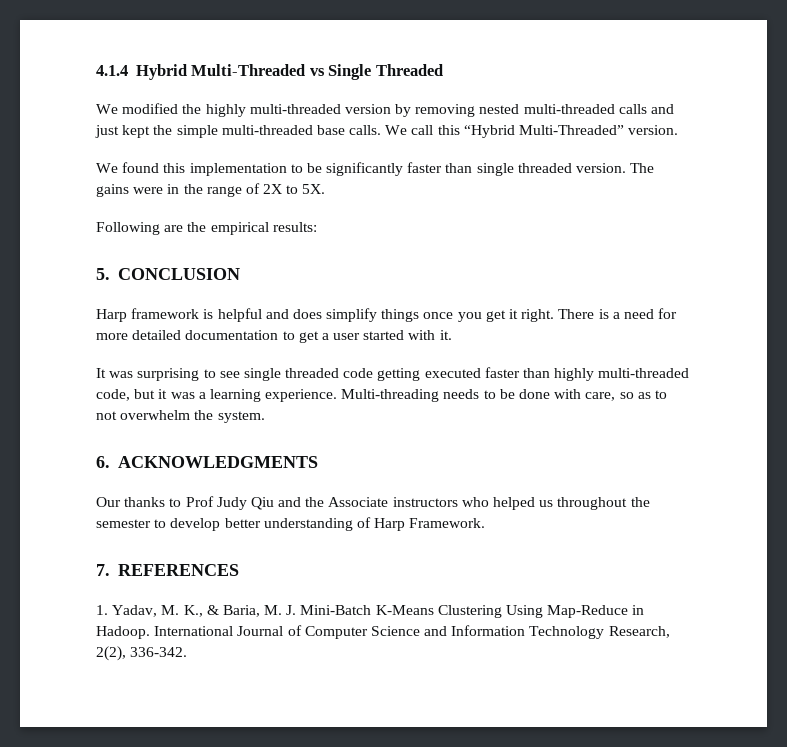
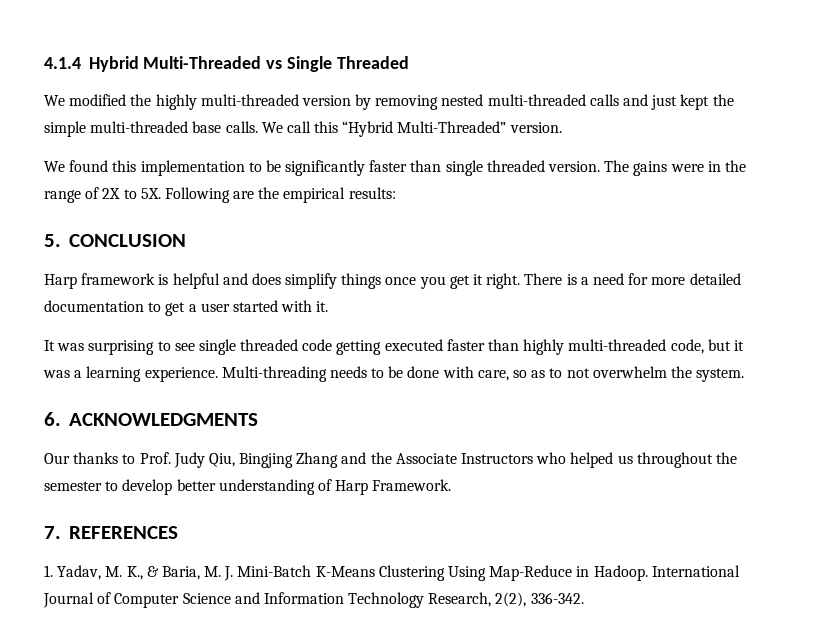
(326, 189) // -> (161, 193) none
[185,496,274,510] Prof Judy Qiu -> [139,452,339,468] Prof. Judy Qiu, Bingjing Zhang
[392,497,458,507] instructors -> [461,453,534,464] Instructors

